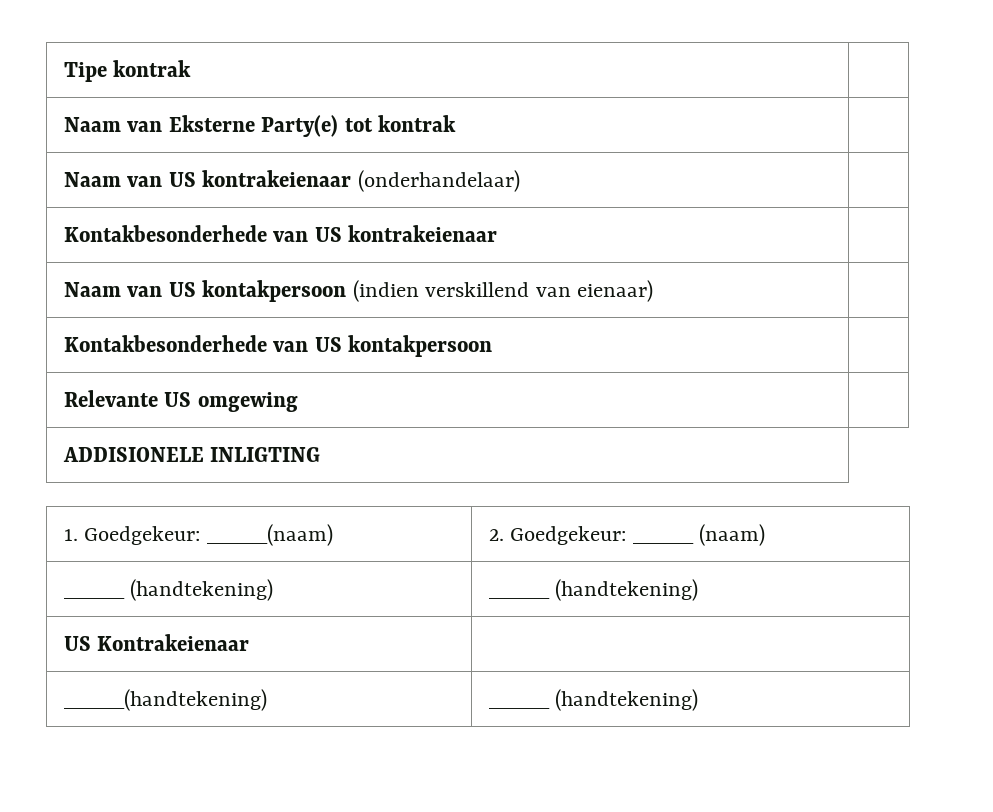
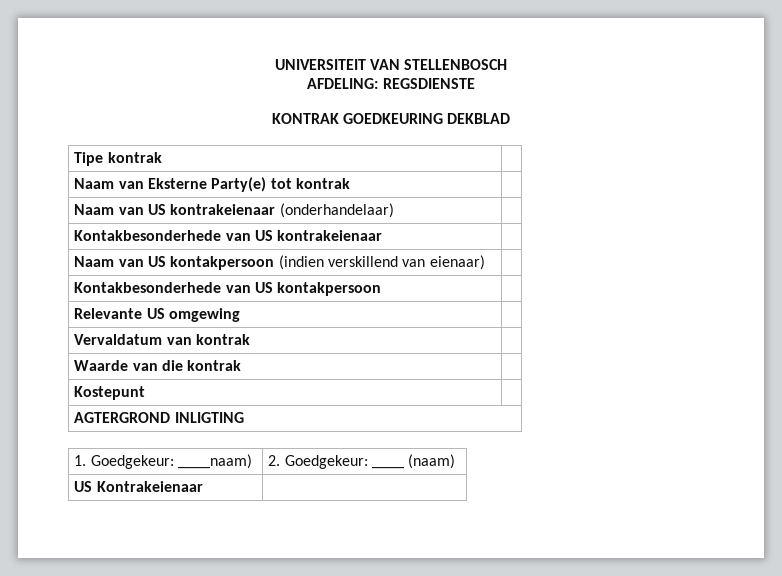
(63, 72) none -> [274,59,508,70] [307,78,475,89] [271,113,511,124] UNIVERSITEIT VAN STELLENBOSCH // AFDELING: REGSDIENSTE // KONTRAK GOEDKEURING DEKBLAD //
[62,447,204,462] ADDISIONELE -> [74,334,251,345] [74,360,242,371] [74,386,146,400] [74,412,171,423] Vervaldatum van kontrak | // Waarde van die kontrak | // Kostepunt | // AGTERGROND
[206,524,333,546] ____(naam) -> [178,454,253,469] ____naam)
[63,579,274,601] [488,579,699,601] // ____ (handtekening) | ____ (handtekening) -> (456, 461) none
[63,689,267,711] [488,689,699,711] // ____(handtekening) | ____ (handtekening) -> (203, 486) none

